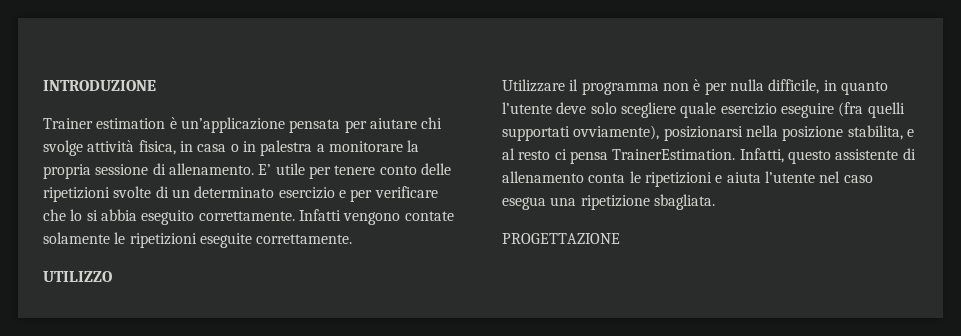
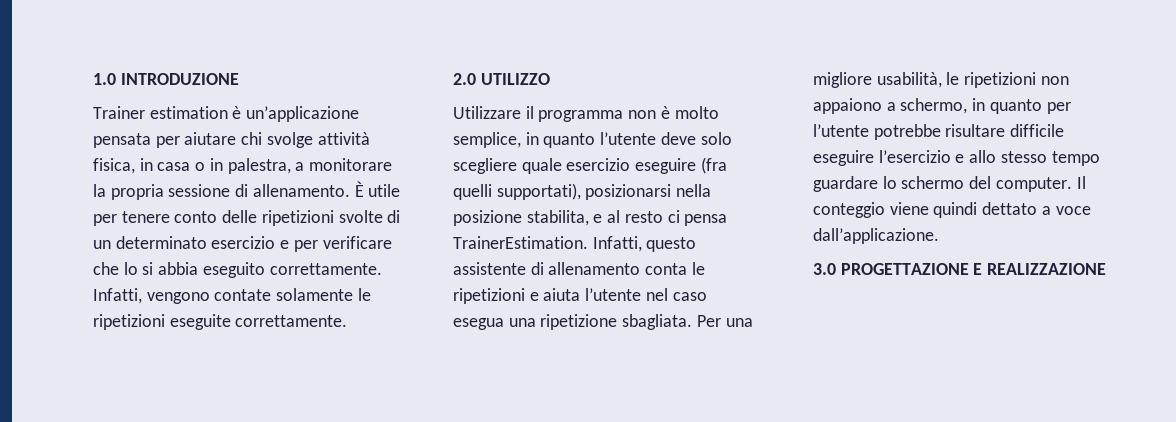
(43, 85) none -> [93,73,116,85] 1.0
[260,140,313,156] palestra -> [227,158,291,174] palestra,
[258,164,272,175] E’ -> [354,181,364,197] È
[298,209,341,221] Infatti -> [93,288,142,304] Infatti,
(353, 239) none -> [453,73,476,85] 2.0
[704,79,820,95] per nulla difficile, -> [674,106,719,119] [453,132,521,148] molto semplice,
[502,125,660,141] supportati ovviamente), -> [496,183,581,200] supportati),
[502,233,620,244] // PROGETTAZIONE -> [696,315,753,327] [813,72,1069,88] [813,98,1071,114] [813,124,1065,140] [813,150,1100,166] [813,176,1086,192] [813,202,1091,218] [813,228,939,244] [813,263,1107,275] Per una migliore usabilità, le ripetizioni non appaiono a schermo, in quanto per l’utente potrebbe risultare difficile eseguire l’esercizio e allo stesso tempo guardare lo schermo del computer. Il conteggio viene quindi dettato a voce dall’applicazione. // 3.0 PROGETTAZIONE E REALIZZAZIONE

